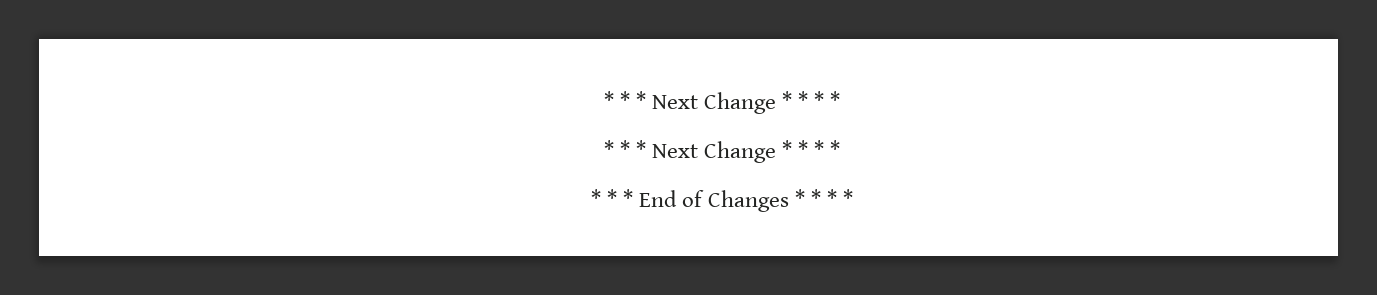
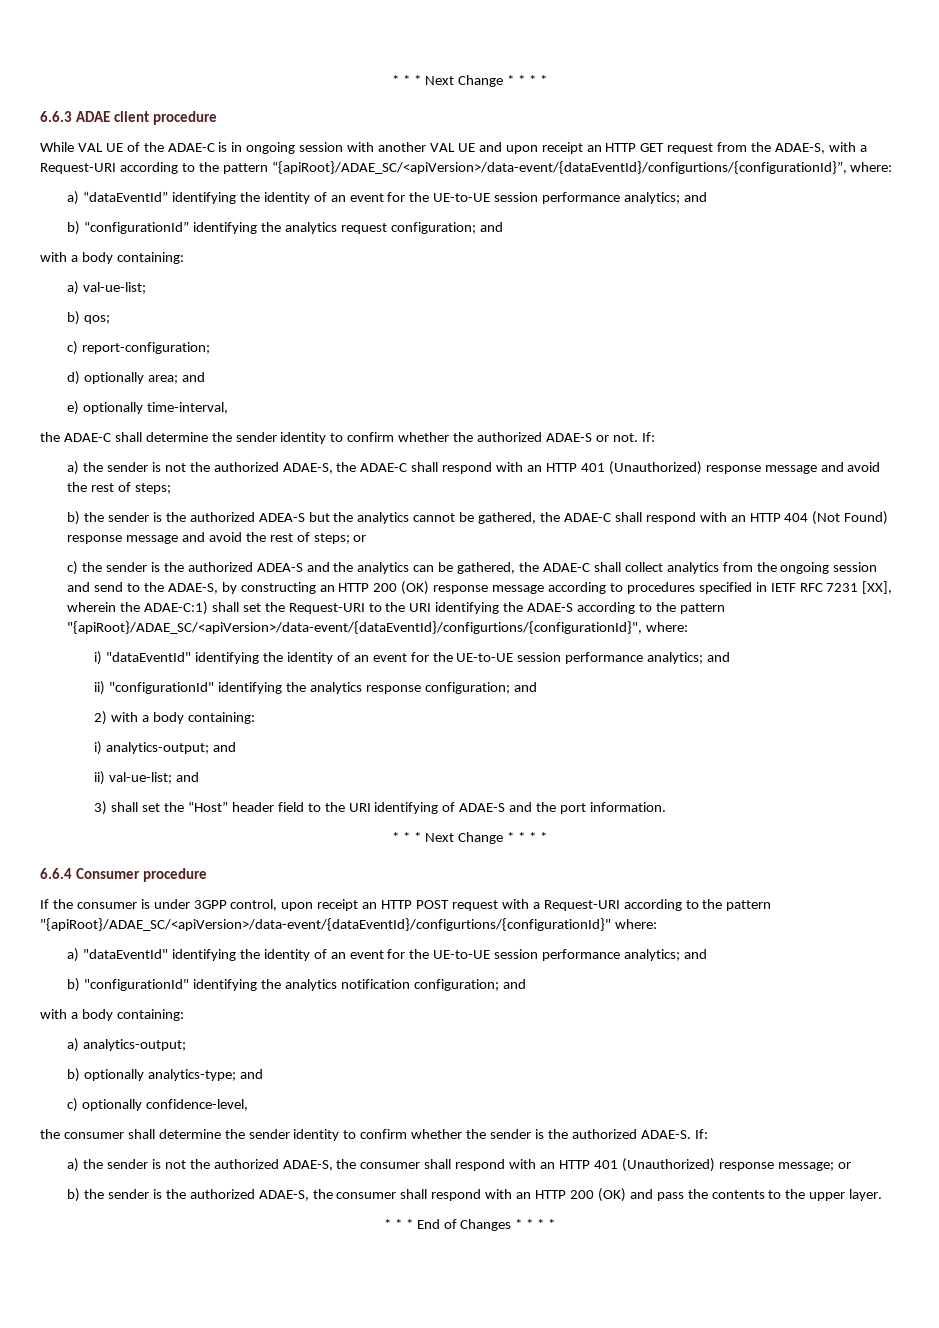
[603,91,841,114] [603,140,841,163] * * * Next Change * * * * // * * * Next Change * * * * -> [392,75,547,87] [40,111,218,125] [40,142,867,154] [40,161,893,174] [67,191,707,205] [67,221,503,235] [40,252,184,264] [67,281,147,295] [67,311,111,325] [67,341,211,355] [67,371,205,385] [67,401,228,415] [40,432,655,444] [67,461,881,475] [67,482,171,494] [67,511,889,525] [67,532,367,544] [67,561,878,575] [67,581,893,595] [67,601,725,615] [67,621,689,634] [94,651,731,665] [94,681,537,695] [94,711,255,725] [94,741,237,755] [94,771,200,785] [94,801,666,815] [392,832,547,844] [40,868,208,882] [40,899,772,911] [40,918,657,931] [67,948,707,962] [67,978,526,992] [40,1009,184,1021] [67,1038,187,1052] [67,1068,263,1082] [67,1098,248,1112] [40,1129,708,1141] [67,1158,851,1172] [67,1188,883,1202] * * * Next Change * * * * // 6.6.3 ADAE client procedure // While VAL UE of the ADAE-C is in ongoing session with another VAL UE and upon receipt an HTTP GET request from the ADAE-S, with a Request-URI according to the pattern “{apiRoot}/ADAE_SC/<apiVersion>/data-event/{dataEventId}/configurtions/{configurationId}”, where: // a) “dataEventId” identifying the identity of an event for the UE-to-UE session performance analytics; and // b) “configurationId” identifying the analytics request configuration; and // with a body containing: // a) val-ue-list; // b) qos; // c) report-configuration; // d) optionally area; and // e) optionally time-interval, // the ADAE-C shall determine the sender identity to confirm whether the authorized ADAE-S or not. If: // a) the sender is not the authorized ADAE-S, the ADAE-C shall respond with an HTTP 401 (Unauthorized) response message and avoid the rest of steps; // b) the sender is the authorized ADEA-S but the analytics cannot be gathered, the ADAE-C shall respond with an HTTP 404 (Not Found) response message and avoid the rest of steps; or // c) the sender is the authorized ADEA-S and the analytics can be gathered, the ADAE-C shall collect analytics from the ongoing session and send to the ADAE-S, by constructing an HTTP 200 (OK) response message according to procedures specified in IETF RFC 7231 [XX], wherein the ADAE-C:1) shall set the Request-URI to the URI identifying the ADAE-S according to the pattern "{apiRoot}/ADAE_SC/<apiVersion>/data-event/{dataEventId}/configurtions/{configurationId}", where: // i) "dataEventId" identifying the identity of an event for the UE-to-UE session performance analytics; and // ii) "configurationId" identifying the analytics response configuration; and // 2) with a body containing: // i) analytics-output; and // ii) val-ue-list; and // 3) shall set the “Host” header field to the URI identifying of ADAE-S and the port information. // * * * Next Change * * * * // 6.6.4 Consumer procedure // If the consumer is under 3GPP control, upon receipt an HTTP POST request with a Request-URI according to the pattern "{apiRoot}/ADAE_SC/<apiVersion>/data-event/{dataEventId}/configurtions/{configurationId}" where: // a) "dataEventId" identifying the identity of an event for the UE-to-UE session performance analytics; and // b) "configurationId" identifying the analytics notification configuration; and // with a body containing: // a) analytics-output; // b) optionally analytics-type; and // c) optionally confidence-level, // the consumer shall determine the sender identity to confirm whether the sender is the authorized ADAE-S. If: // a) the sender is not the authorized ADAE-S, the consumer shall respond with an HTTP 401 (Unauthorized) response message; or // b) the sender is the authorized ADAE-S, the consumer shall respond with an HTTP 200 (OK) and pass the contents to the upper layer.

